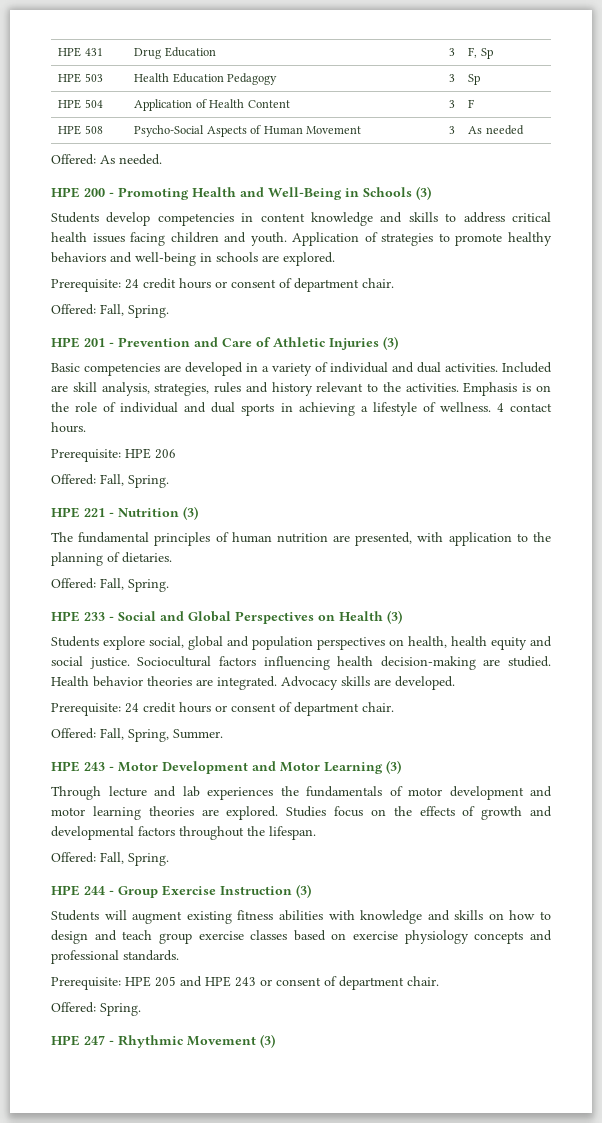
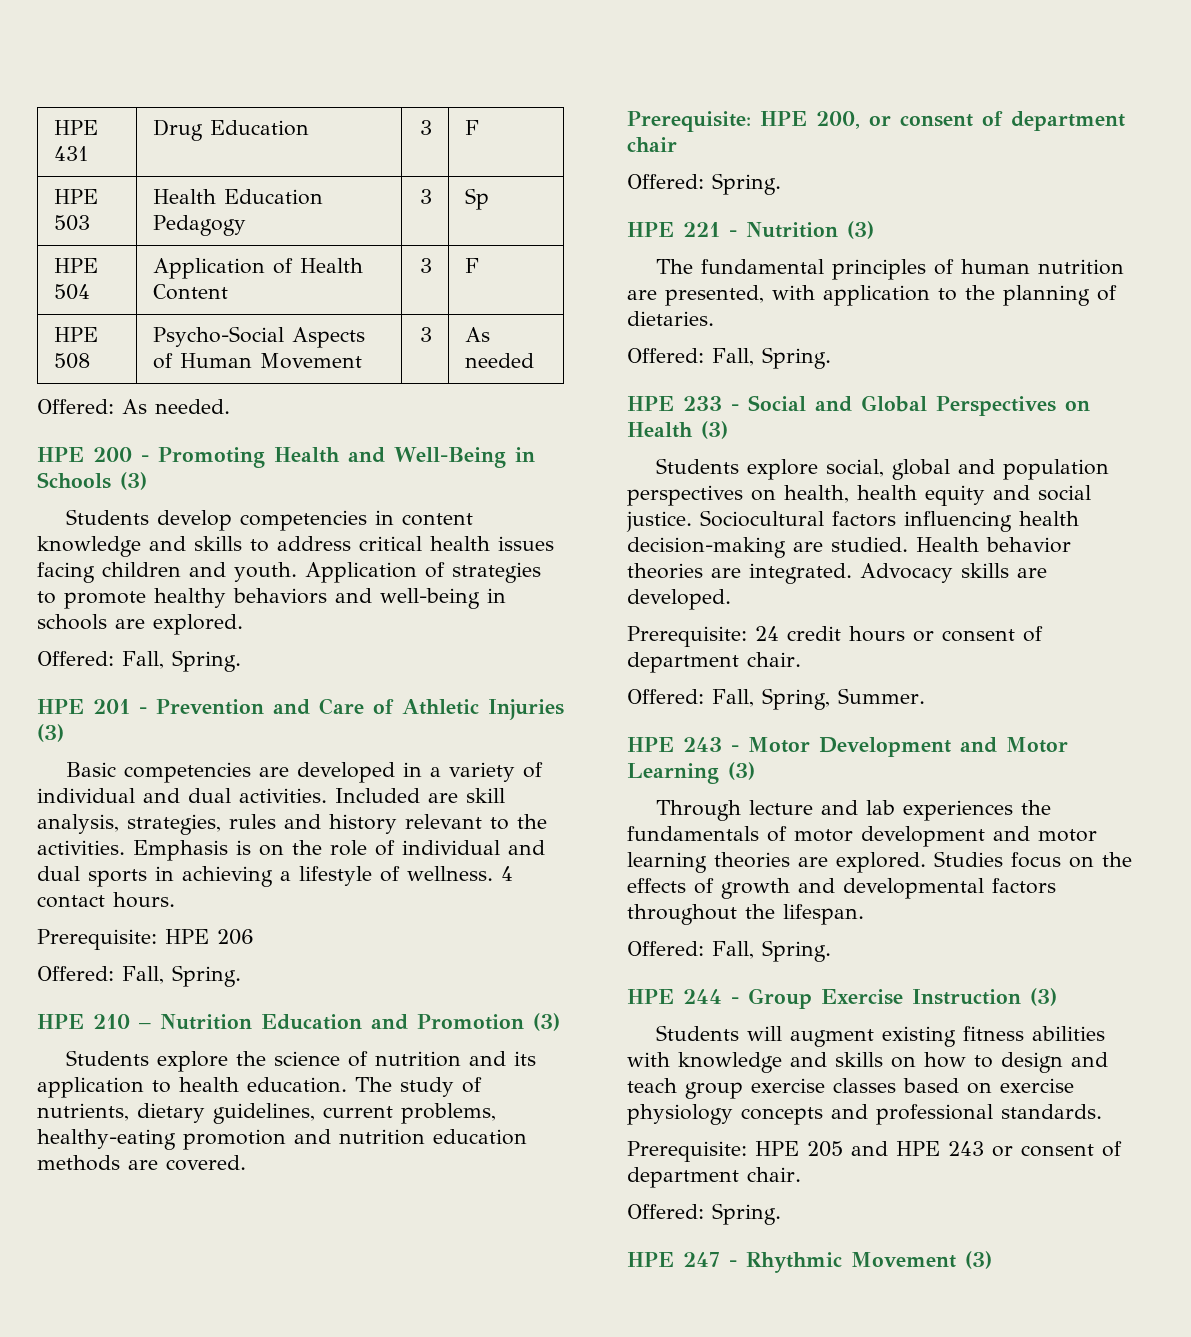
[468,47,493,59] F, Sp -> [465,120,480,135] F
[51,278,394,292] // Prerequisite: 24 credit hours or consent of department chair. -> (243, 624) none
(169, 481) none -> [37,1013,560,1031] [66,1050,537,1072] [37,1077,482,1098] [37,1103,496,1124] [37,1129,527,1150] [37,1155,246,1171] [627,111,1125,132] [627,137,677,152] [627,173,781,195] // HPE 210 – Nutrition Education and Promotion (3) // Students explore the science of nutrition and its application to health education. The study of nutrients, dietary guidelines, current problems, healthy-eating promotion and nutrition education methods are covered. // Prerequisite: HPE 200, or consent of department chair // Offered: Spring.

